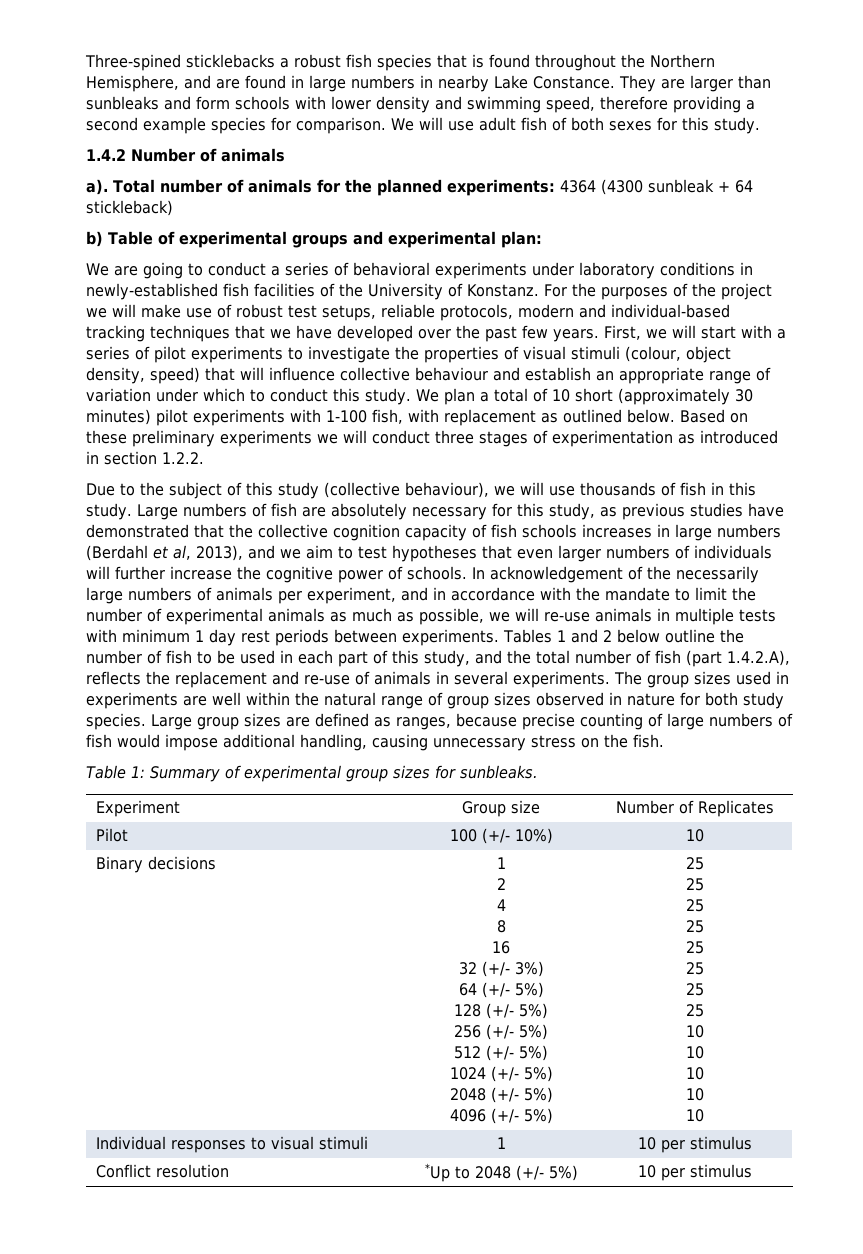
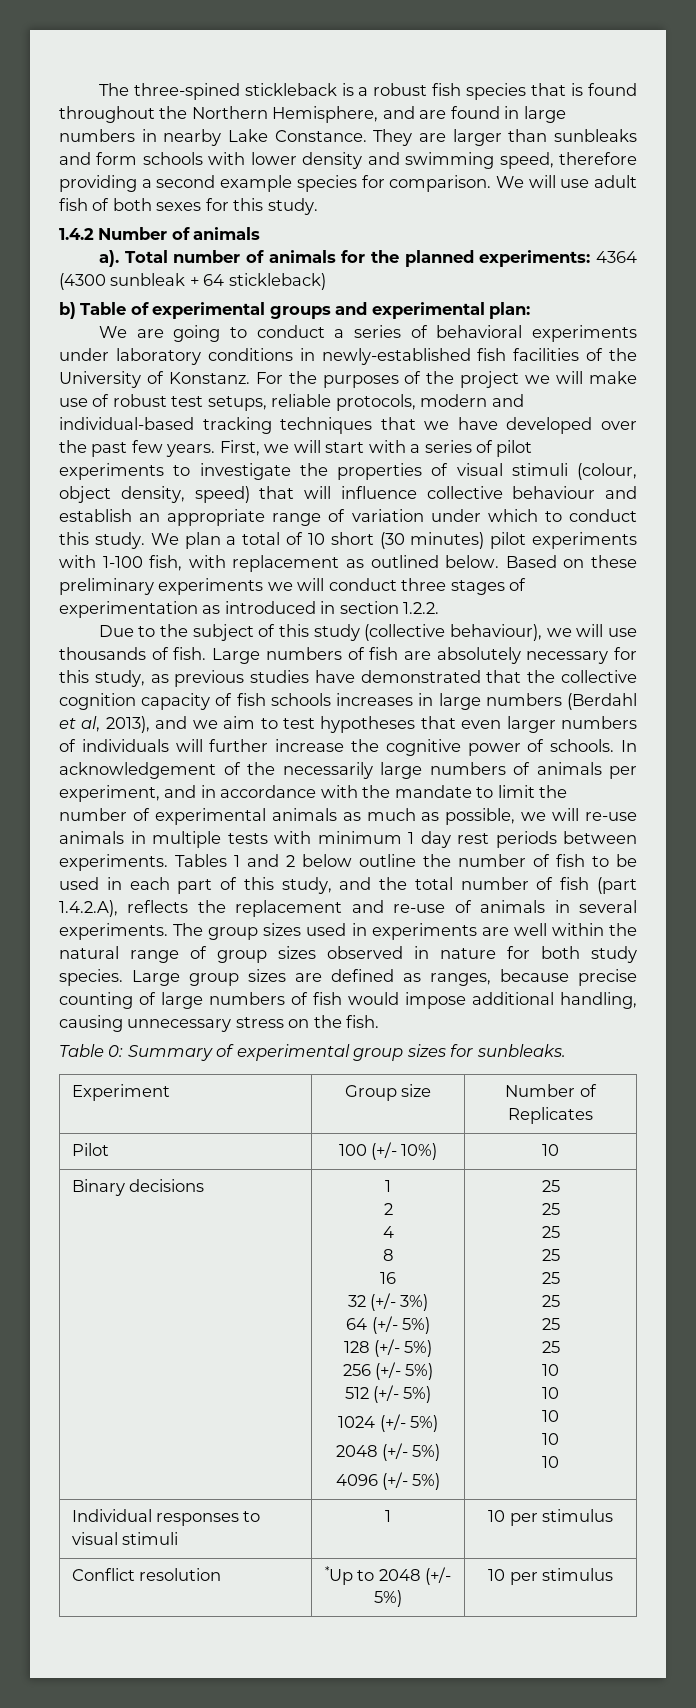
[85,54,275,71] Three-spined sticklebacks -> [98,83,354,100] The three-spined stickleback is
[617,388,753,405] (approximately 30 -> [379,532,405,549] (30
[680,482,756,496] [86,503,132,520] fish in this study. -> [173,647,207,660] fish.
[130,766,145,778] 1: -> [108,1045,124,1057] 0:

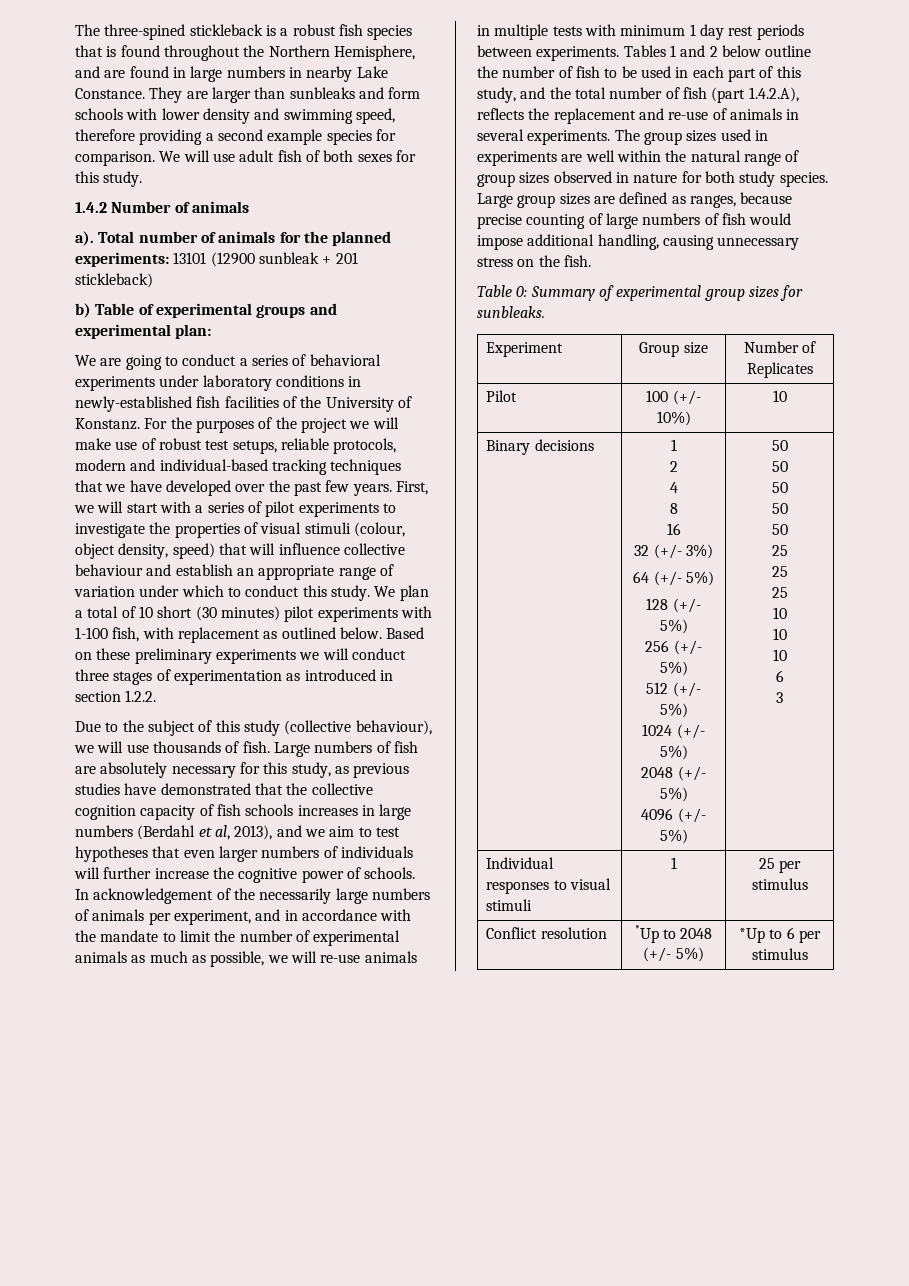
[596,251,637,263] [59,273,106,290] 4364 (4300 -> [173,252,255,267] 13101 (12900
[203,274,225,286] 64 -> [335,252,358,264] 201
[541,1180,560,1192] [541,1203,560,1215] [541,1226,560,1238] [541,1249,560,1261] [541,1272,560,1284] 25 // 25 // 25 // 25 // 25 -> [771,440,788,451] [771,461,788,472] [771,482,788,493] [771,503,788,514] [771,524,788,535] 50 // 50 // 50 // 50 // 50
[542,1433,559,1445] [542,1456,559,1468] 10 // 10 -> [775,670,784,682] [776,692,783,703] 6 // 3
[488,1510,506,1522] 10 -> [758,858,775,869] 25
[488,1569,506,1581] 10 -> [739,927,795,943] *Up to 6

